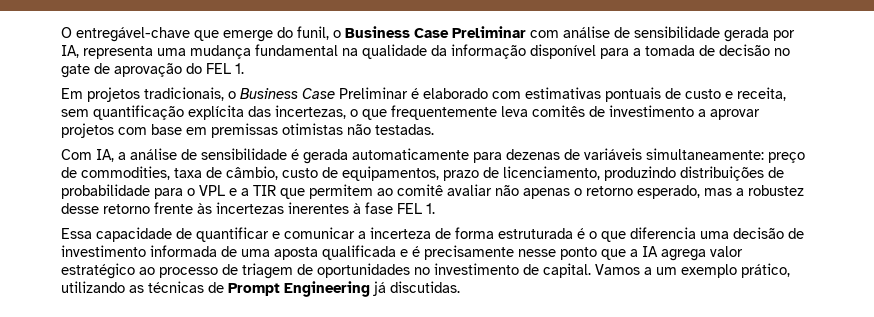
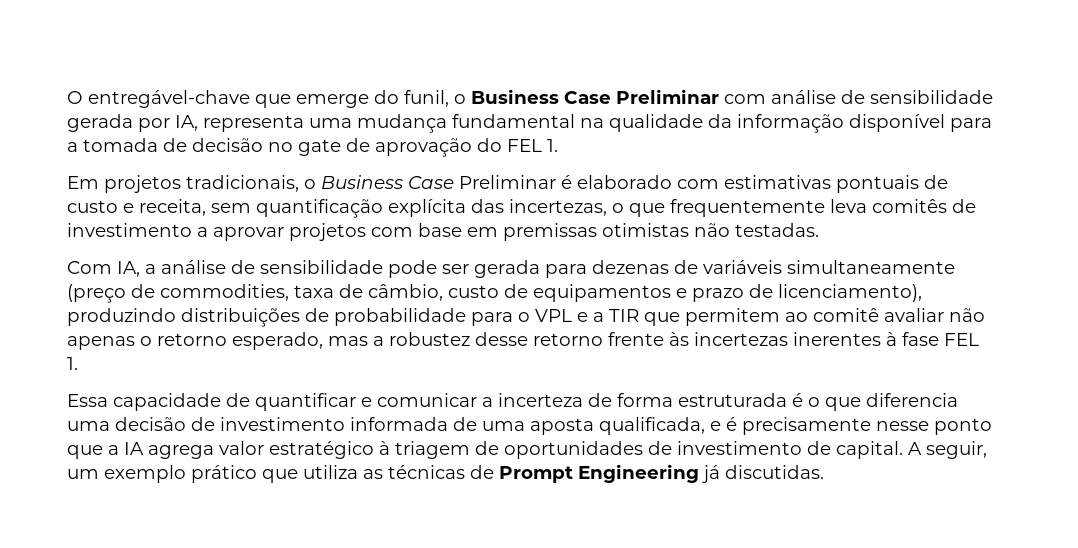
[291,148,469,164] é gerada automaticamente -> [388,260,540,278] pode ser gerada
[646,148,805,163] simultaneamente: preço -> [787,260,955,274] [67,284,126,303] simultaneamente (preço
[342,166,439,181] equipamentos, -> [533,284,687,302] equipamentos e
[503,166,600,180] licenciamento, -> [778,284,922,302] licenciamento),
[322,245,396,260] qualificada -> [599,417,705,435] qualificada,
[139,264,238,278] ao processo de -> [379,441,390,455] à
[414,267,430,275] no -> [648,441,672,455] de
[595,263,790,278] [61,281,125,293] Vamos a um exemplo prático, utilizando -> [908,441,987,459] [67,465,358,483] A seguir, um exemplo prático que utiliza

